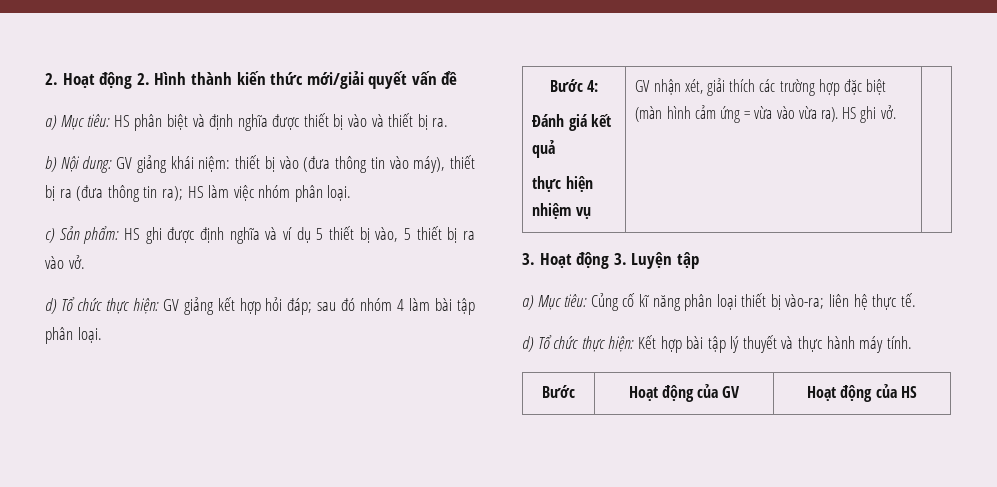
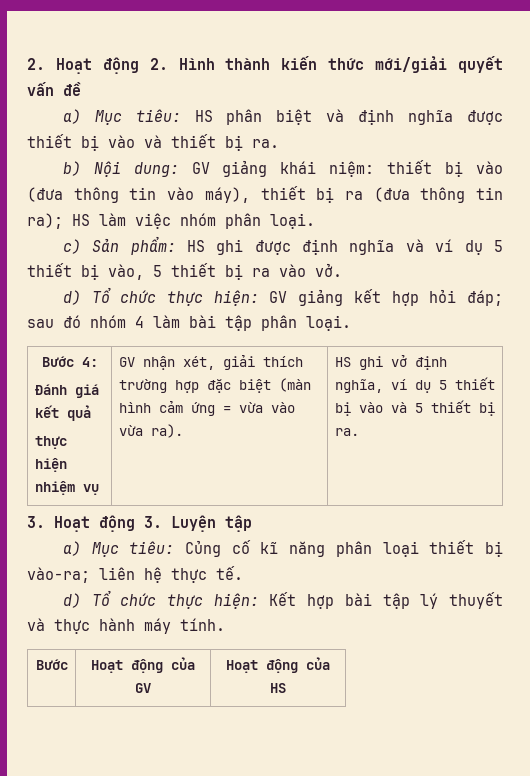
[759,79,776,92] các -> (303, 361) none
[842,105,896,123] HS ghi vở. | -> [334,355,447,370] [334,377,495,393] [334,400,495,416] [334,428,359,436] | HS ghi vở định nghĩa, ví dụ 5 thiết bị vào và 5 thiết bị ra.

